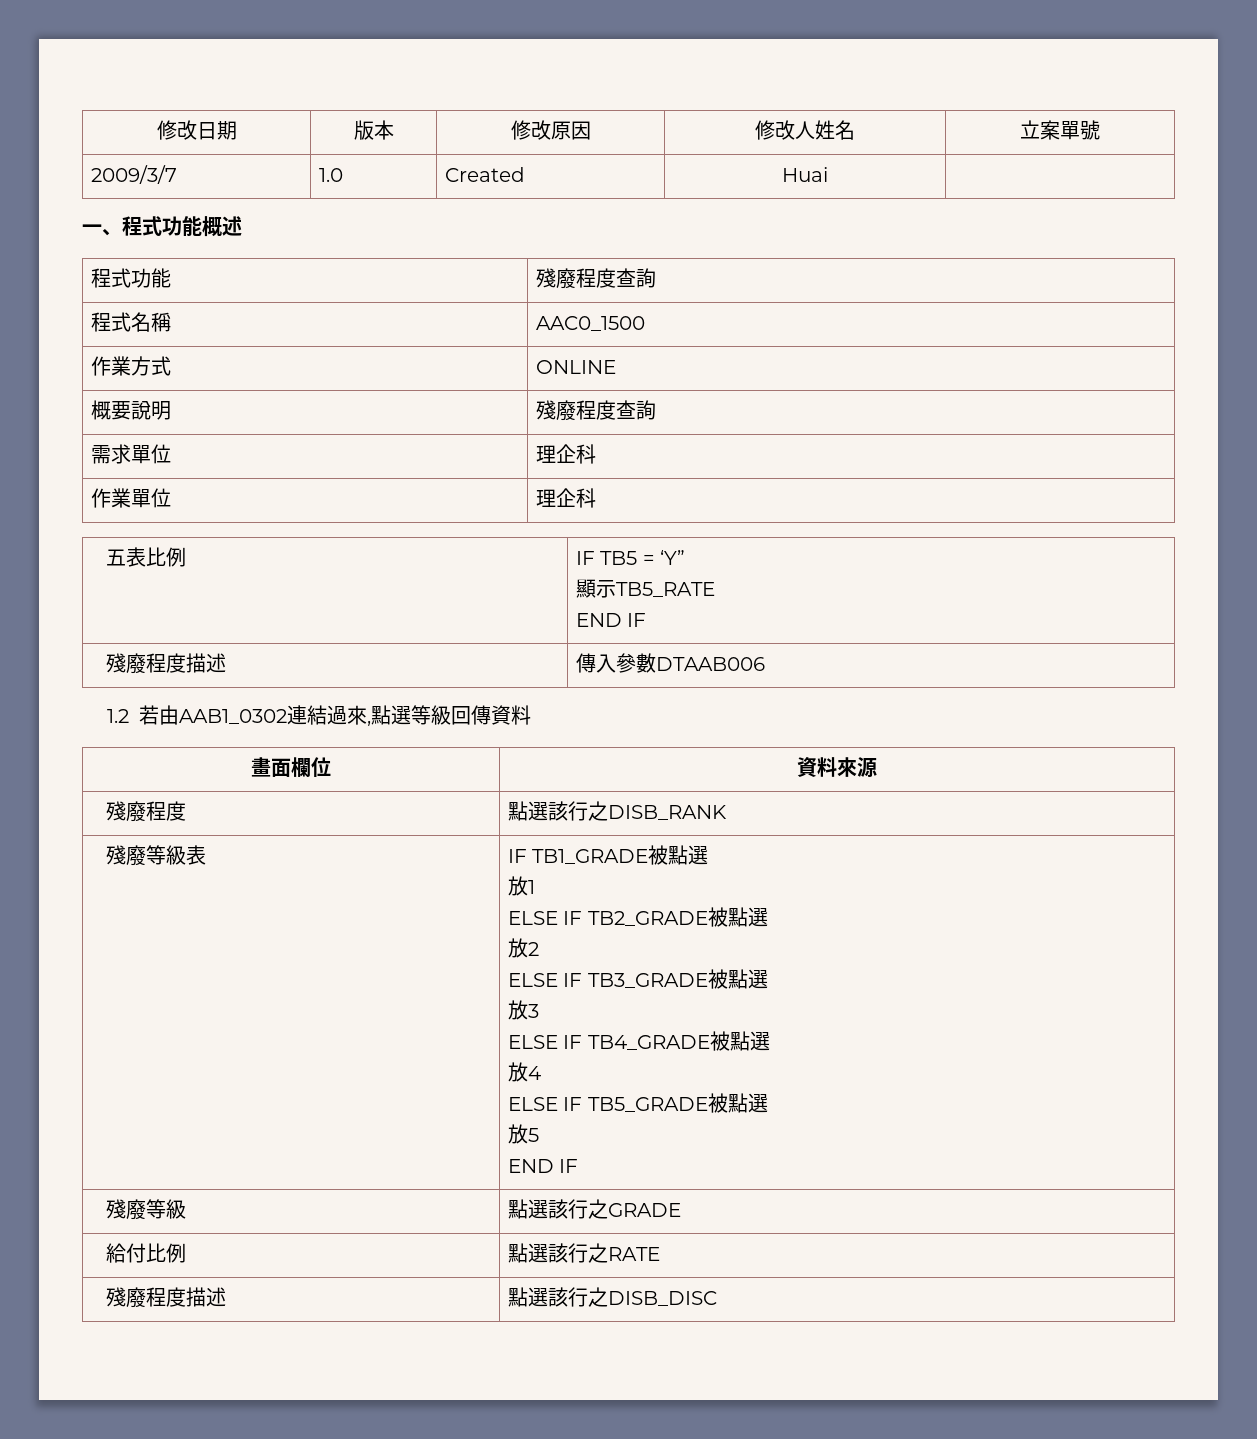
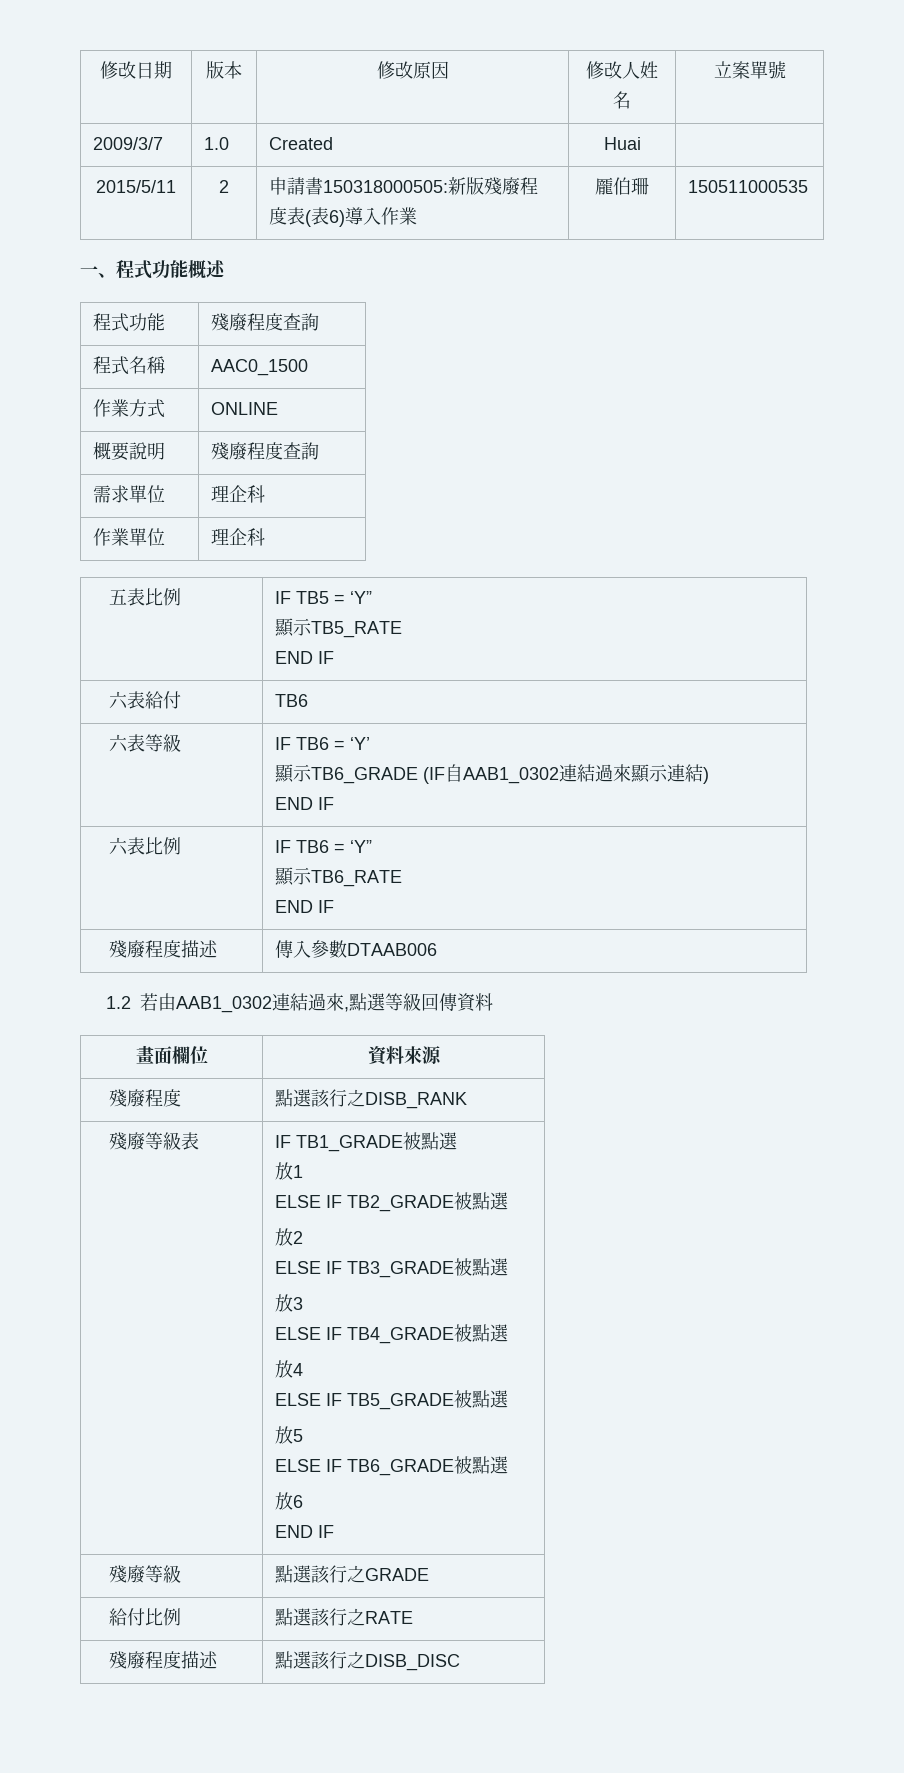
(828, 174) none -> [96,180,176,193] [219,180,229,193] [269,177,539,195] [269,207,418,227] [595,177,649,195] [688,180,809,193] // 2015/5/11 | 2 | 申請書150318000505:新版殘廢程度表(表6)導入作業 | 龎伯珊 | 150511000535
(647, 620) none -> [108,691,181,709] [275,694,309,707] [108,734,181,752] [275,737,371,750] [274,764,710,784] [275,797,335,810] [108,837,181,855] [275,840,373,853] [274,867,403,887] [275,900,335,913] // 六表給付 | TB6 // 六表等級 | IF TB6 = ‘Y’ // 顯示TB6_GRADE (IF自AAB1_0302連結過來顯示連結) // END IF // 六表比例 | IF TB6 = ‘Y” // 顯示TB6_RATE // END IF
(539, 1135) none -> [275,1456,510,1476] [275,1492,304,1510] // ELSE IF TB6_GRADE被點選 // 放6

